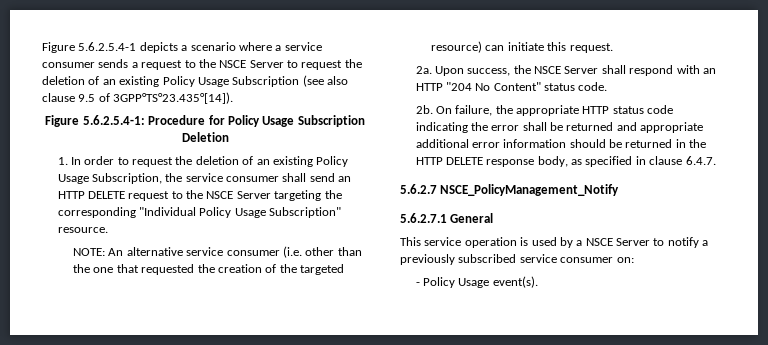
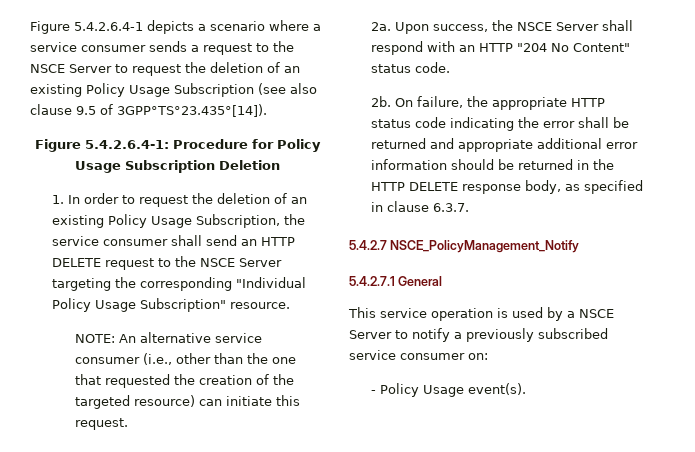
[42,42,137,53] Figure 5.6.2.5.4-1 -> [30,21,143,34] Figure 5.4.2.6.4-1
[82,115,145,125] 5.6.2.5.4-1: -> [85,140,169,149] 5.4.2.6.4-1:
[282,246,302,258] (i.e. -> [142,353,172,365] (i.e.,
[685,156,716,165] [400,184,437,194] 6.4.7. // 5.6.2.7 -> [433,203,470,212] [349,240,387,250] 6.3.7. // 5.4.2.7
[400,213,447,223] 5.6.2.7.1 -> [349,276,395,286] 5.4.2.7.1

